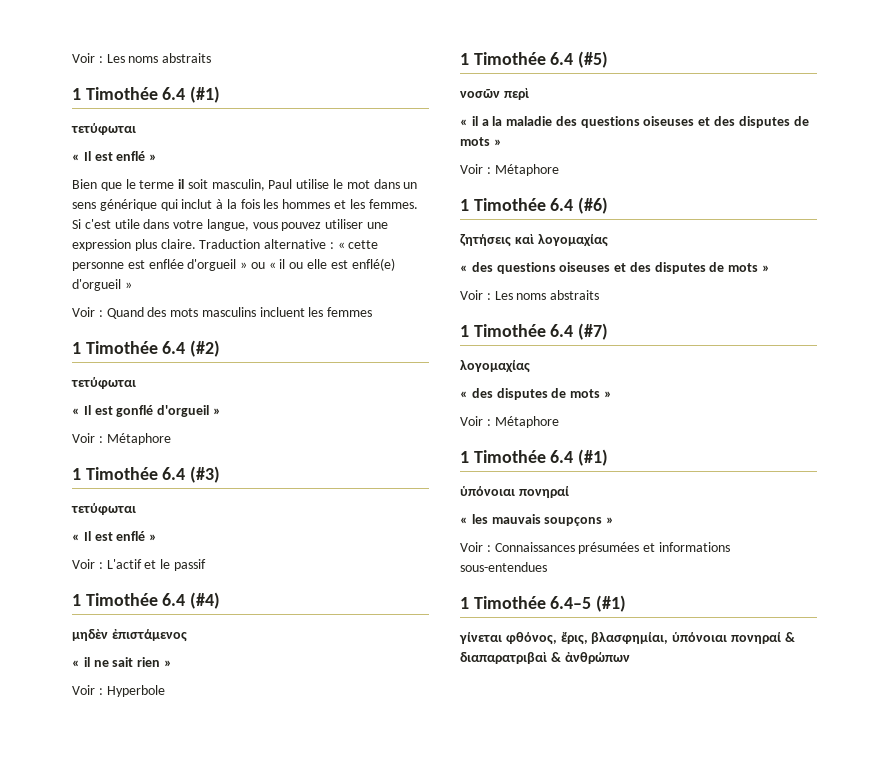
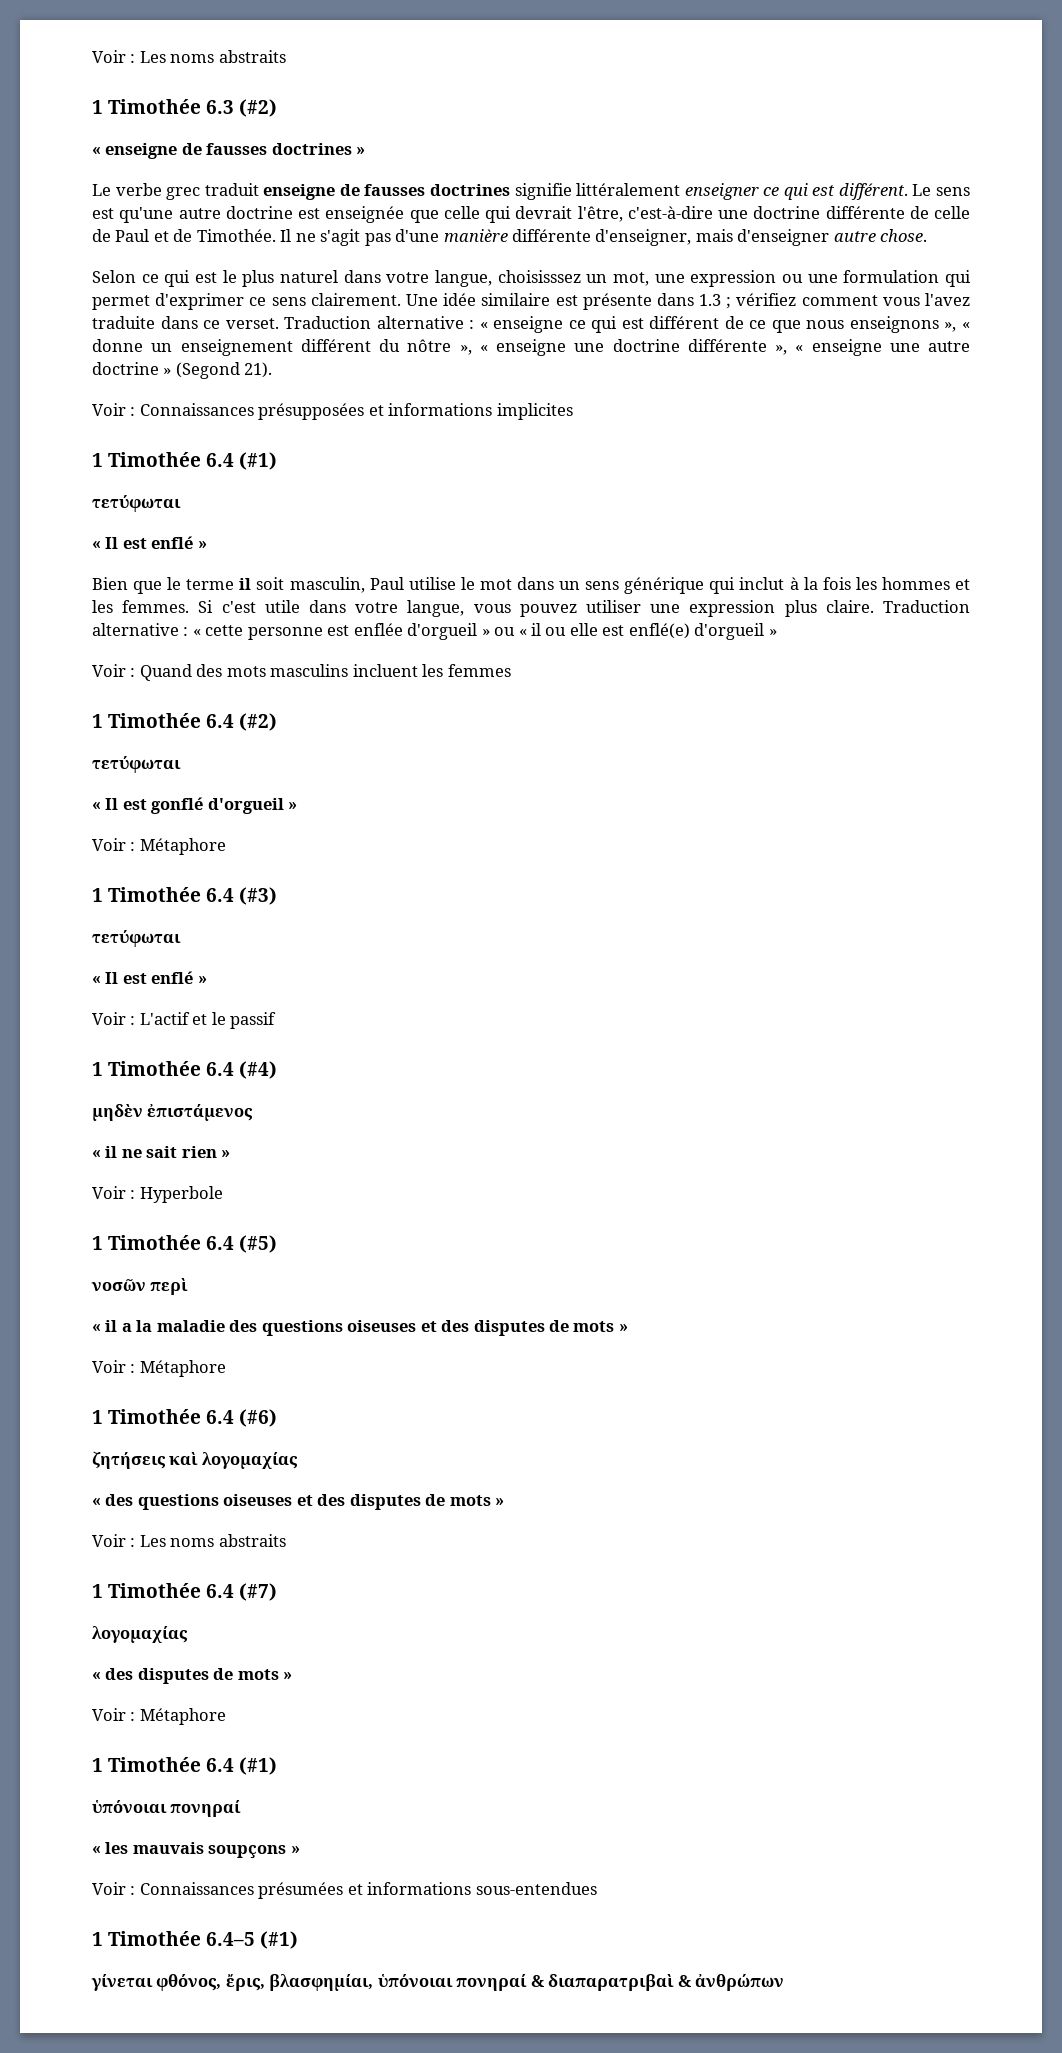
[72,53,212,63] Voir : Les noms abstraits -> [92,50,286,63] [92,99,278,117] [92,143,366,159] [92,183,970,200] [92,206,970,223] [92,229,928,246] [92,270,971,287] [92,293,970,310] [92,316,970,333] [92,339,970,356] [92,362,273,379] [92,403,573,420] Voir : Les noms abstraits // 1 Timothée 6.3 (#2) // « enseigne de fausses doctrines » // Le verbe grec traduit enseigne de fausses doctrines signifie littéralement enseigner ce qui est différent. Le sens est qu'une autre doctrine est enseignée que celle qui devrait l'être, c'est-à-dire une doctrine différente de celle de Paul et de Timothée. Il ne s'agit pas d'une manière différente d'enseigner, mais d'enseigner autre chose. // Selon ce qui est le plus naturel dans votre langue, choisisssez un mot, une expression ou une formulation qui permet d'exprimer ce sens clairement. Une idée similaire est présente dans 1.3 ; vérifiez comment vous l'avez traduite dans ce verset. Traduction alternative : « enseigne ce qui est différent de ce que nous enseignons », « donne un enseignement différent du nôtre », « enseigne une doctrine différente », « enseigne une autre doctrine » (Segond 21). // Voir : Connaissances présupposées et informations implicites

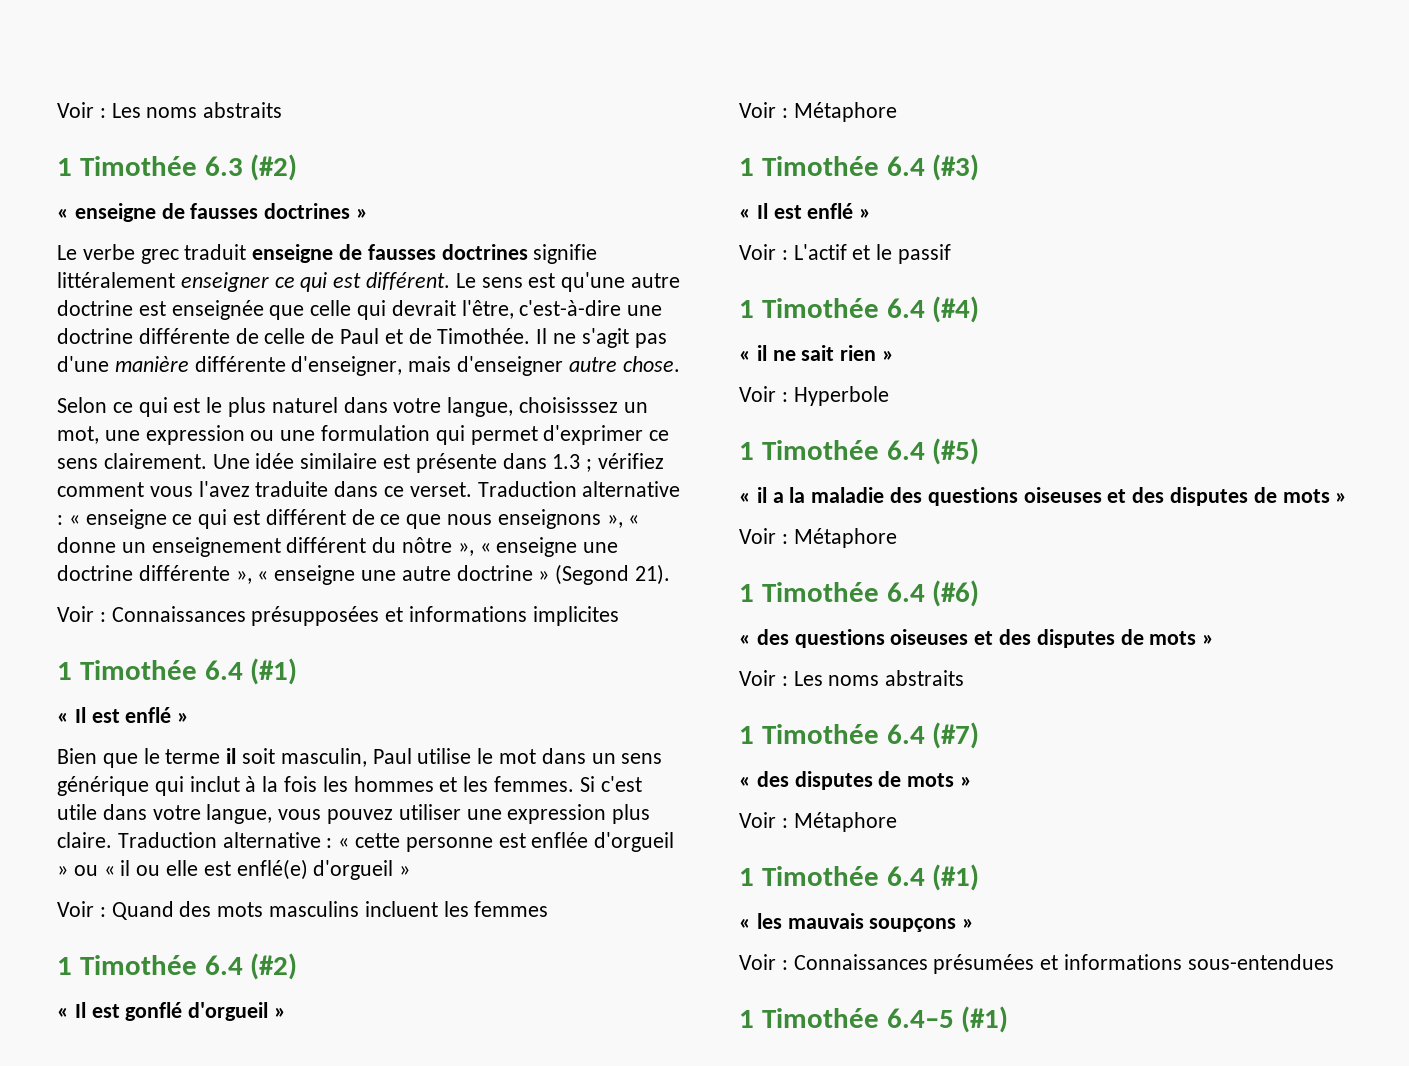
[92,495,181,512] // τετύφωται -> (298, 671) none
[92,756,181,773] // τετύφωται -> (298, 966) none
[92,930,181,947] // τετύφωται -> (980, 167) none
[92,1104,254,1121] // μηδὲν ἐπιστάμενος -> (980, 309) none
[91,1278,189,1295] // νοσῶν περὶ -> (980, 451) none
[92,1451,298,1469] // ζητήσεις καὶ λογομαχίας -> (980, 593) none
[92,1626,188,1643] // λογομαχίας -> (980, 735) none
[92,1800,242,1817] // ὑπόνοιαι πονηραί -> (980, 877) none
[91,1974,785,1991] // γίνεται φθόνος, ἔρις, βλασφημίαι, ὑπόνοιαι πονηραί & διαπαρατριβαὶ & ἀνθρώπων -> (1009, 1019) none

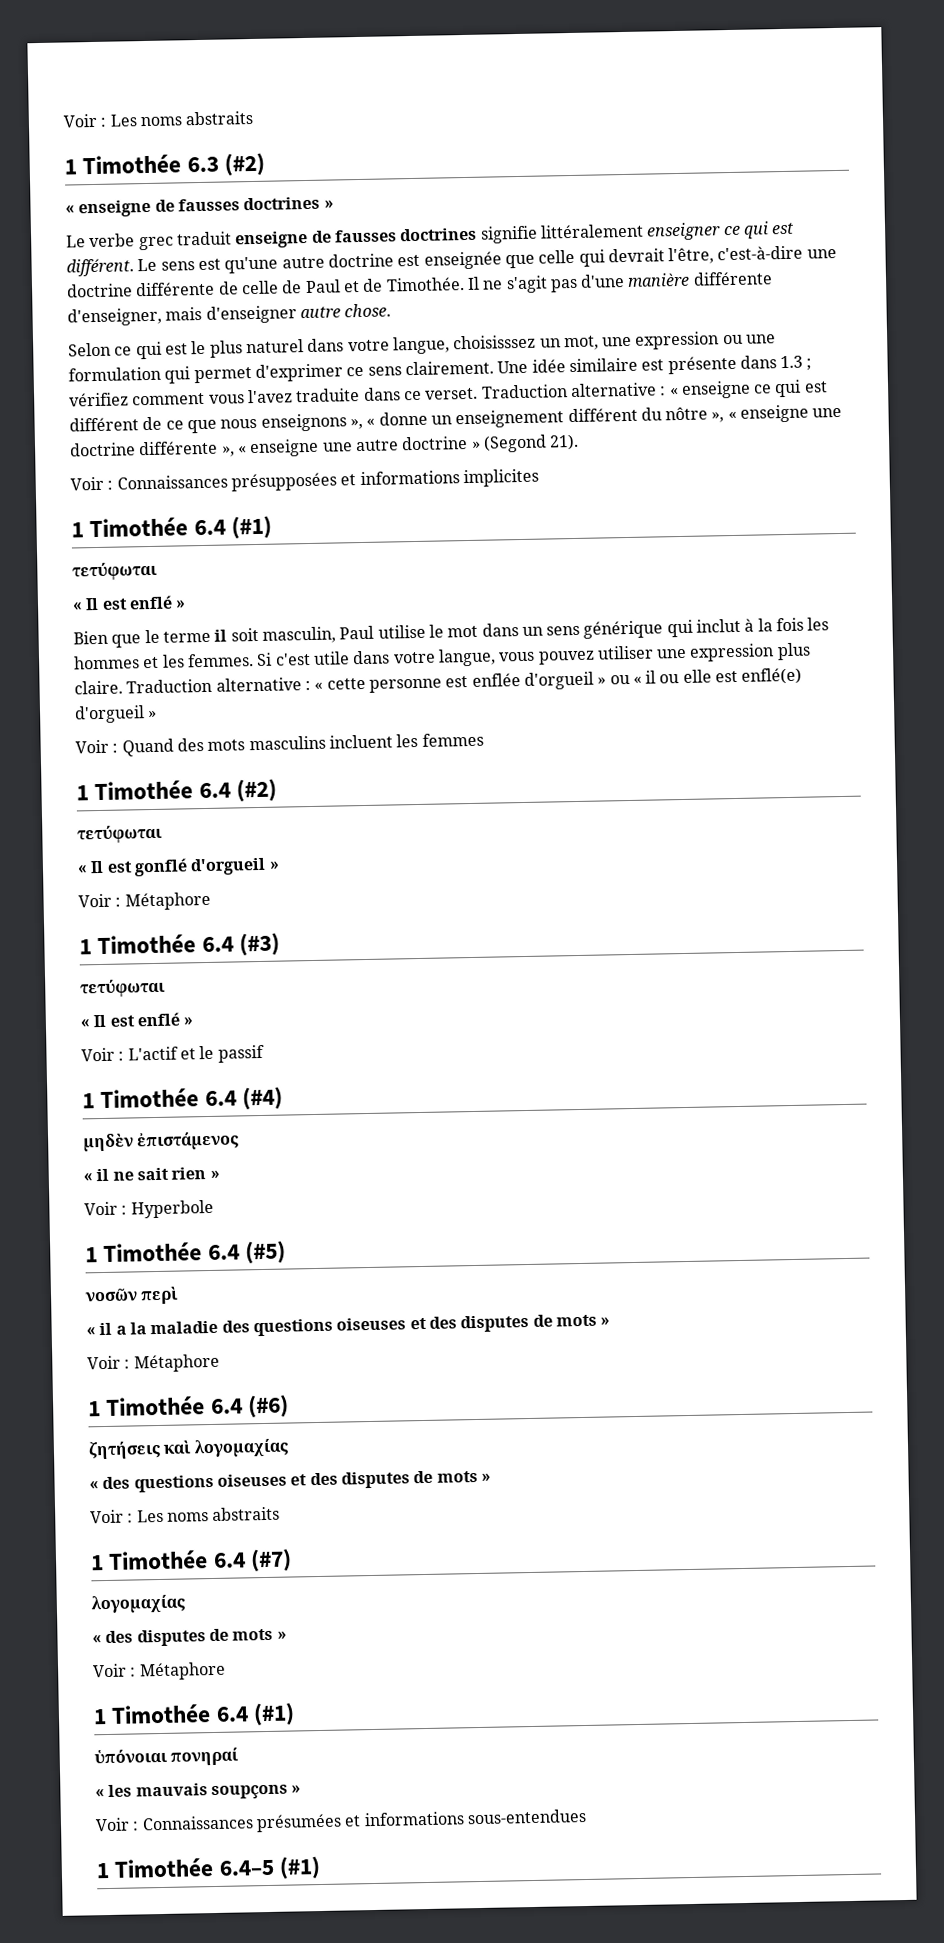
(298, 671) none -> [72,561,158,581] // τετύφωται
(298, 966) none -> [77,824,163,844] // τετύφωται
(980, 167) none -> [80,978,166,998] // τετύφωται
(980, 309) none -> [83,1131,240,1152] // μηδὲν ἐπιστάμενος
(980, 451) none -> [84,1286,180,1305] // νοσῶν περὶ
(980, 593) none -> [88,1438,289,1460] // ζητήσεις καὶ λογομαχίας
(980, 735) none -> [91,1594,186,1614] // λογομαχίας
(980, 877) none -> [94,1747,240,1766] // ὑπόνοιαι πονηραί

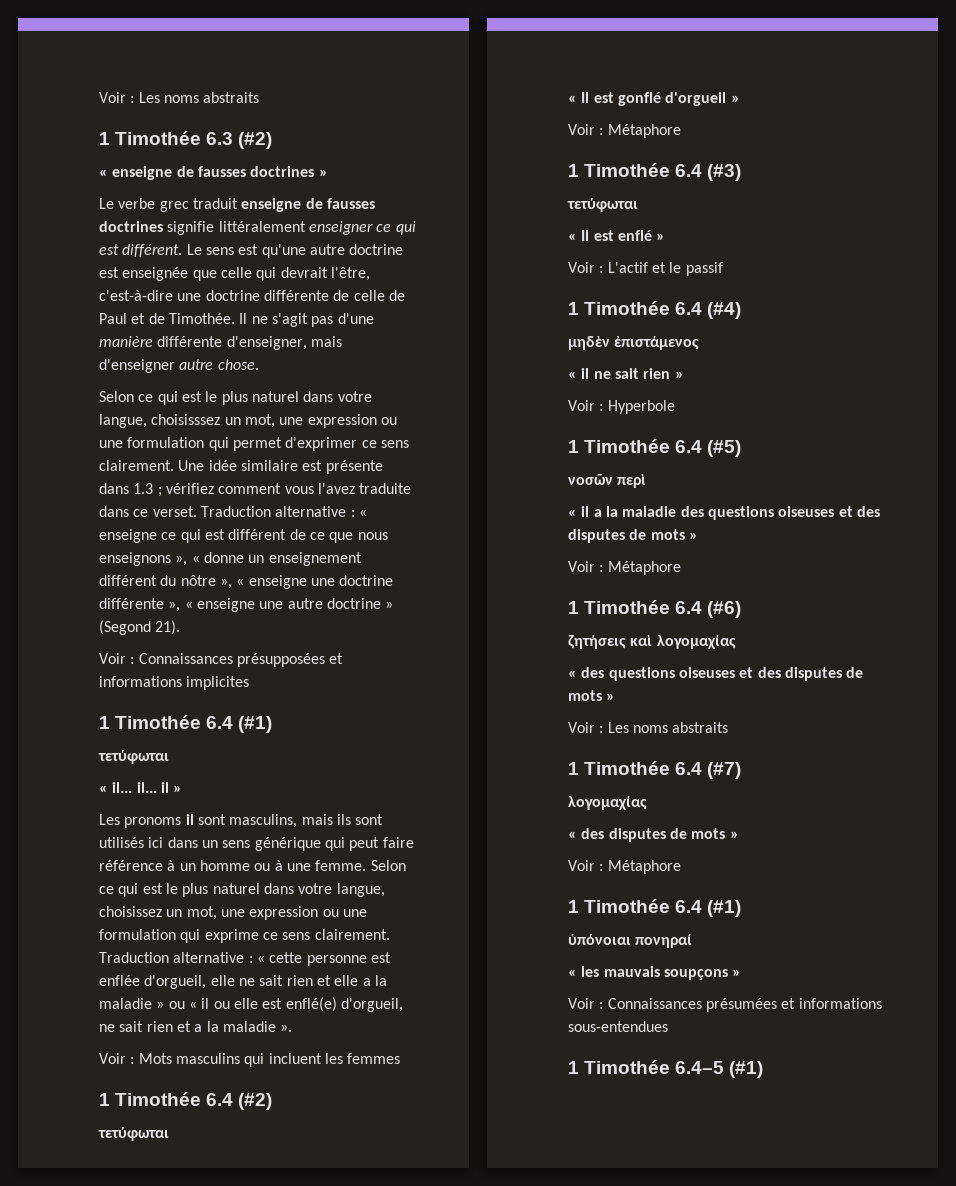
[85,595,187,611] [73,624,479,648] Il est enflé » // Bien que le terme il soit masculin, Paul utilise le mot -> [112,782,183,793] [99,814,384,828] [99,837,164,848] il... il... il » // Les pronoms il sont masculins, mais ils sont utilisés ici
[696,617,830,633] [73,642,811,670] [74,680,123,695] inclut à la fois les hommes et les femmes. Si c'est utile dans votre langue, vous pouvez utiliser une expression plus claire. -> [349,837,414,851] [99,860,406,871] [99,883,385,897] [99,906,367,920] [99,929,390,943] peut faire référence à un homme ou à une femme. Selon ce qui est le plus naturel dans votre langue, choisissez un mot, une expression ou une formulation qui exprime ce sens clairement.
[523,671,594,690] d'orgueil -> [144,975,387,989] [99,998,152,1009] d'orgueil, elle ne sait rien et elle a la maladie
[74,705,158,724] [75,735,326,757] d'orgueil » // Voir : Quand des mots masculins -> [340,998,403,1012] [99,1021,293,1032] [99,1053,265,1067] d'orgueil, ne sait rien et a la maladie ». // Voir : Mots masculins qui

